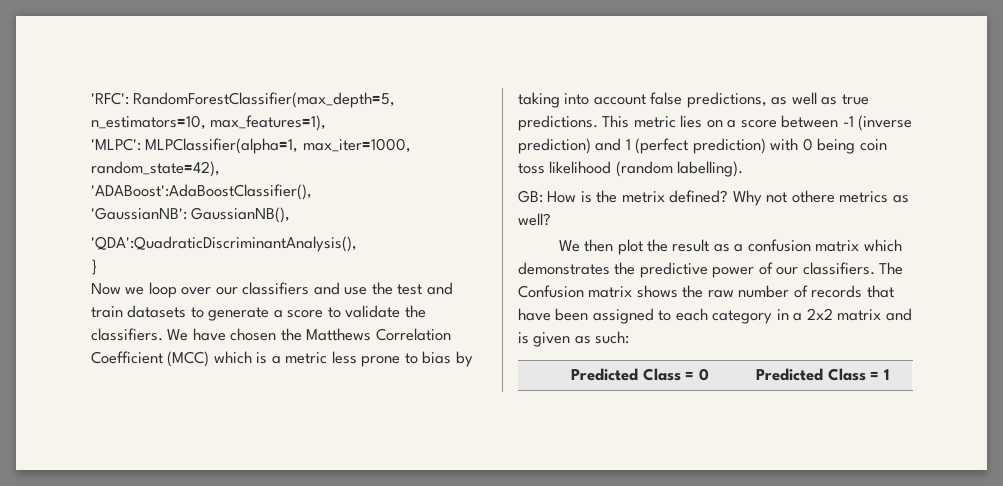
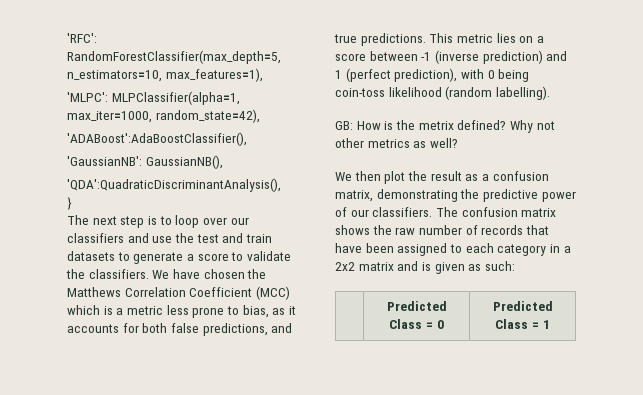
[91,283,145,295] Now we -> [67,215,172,228] The next step is to
[422,351,473,367] [518,92,838,108] bias by taking into account false predictions, as well as -> [242,305,296,318] [67,323,293,336] bias, as it accounts for both false predictions, and
[692,138,766,154] prediction) -> [394,68,458,82] prediction),
[859,139,887,151] [518,163,545,174] coin toss -> [335,88,385,97] coin-toss
[791,190,835,203] othere -> [335,138,364,148] other
[815,239,902,252] [518,262,610,275] matrix which demonstrates -> [335,189,458,202] matrix, demonstrating
[518,285,584,298] Confusion -> [461,207,518,217] confusion

